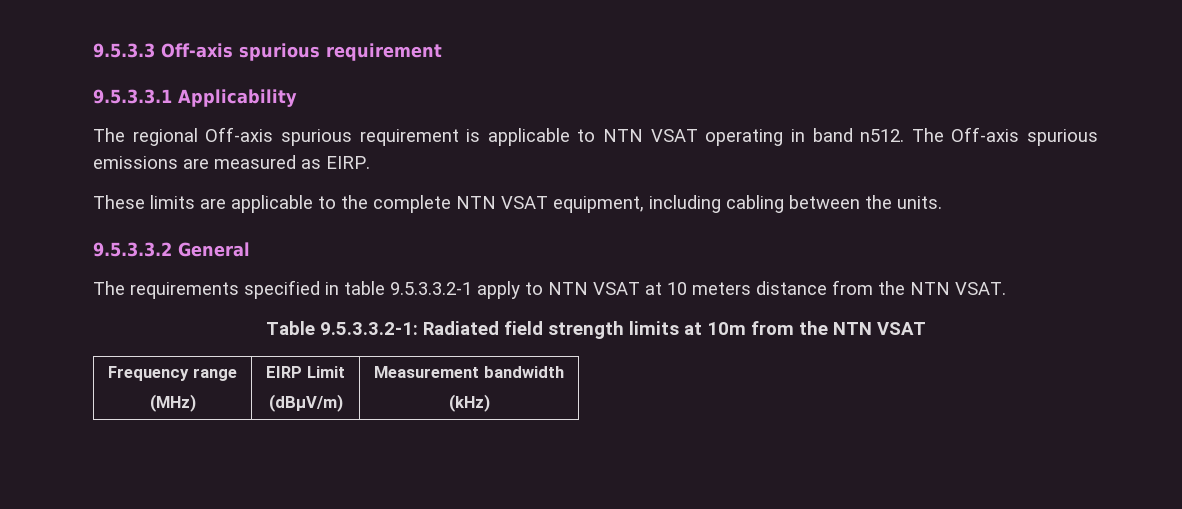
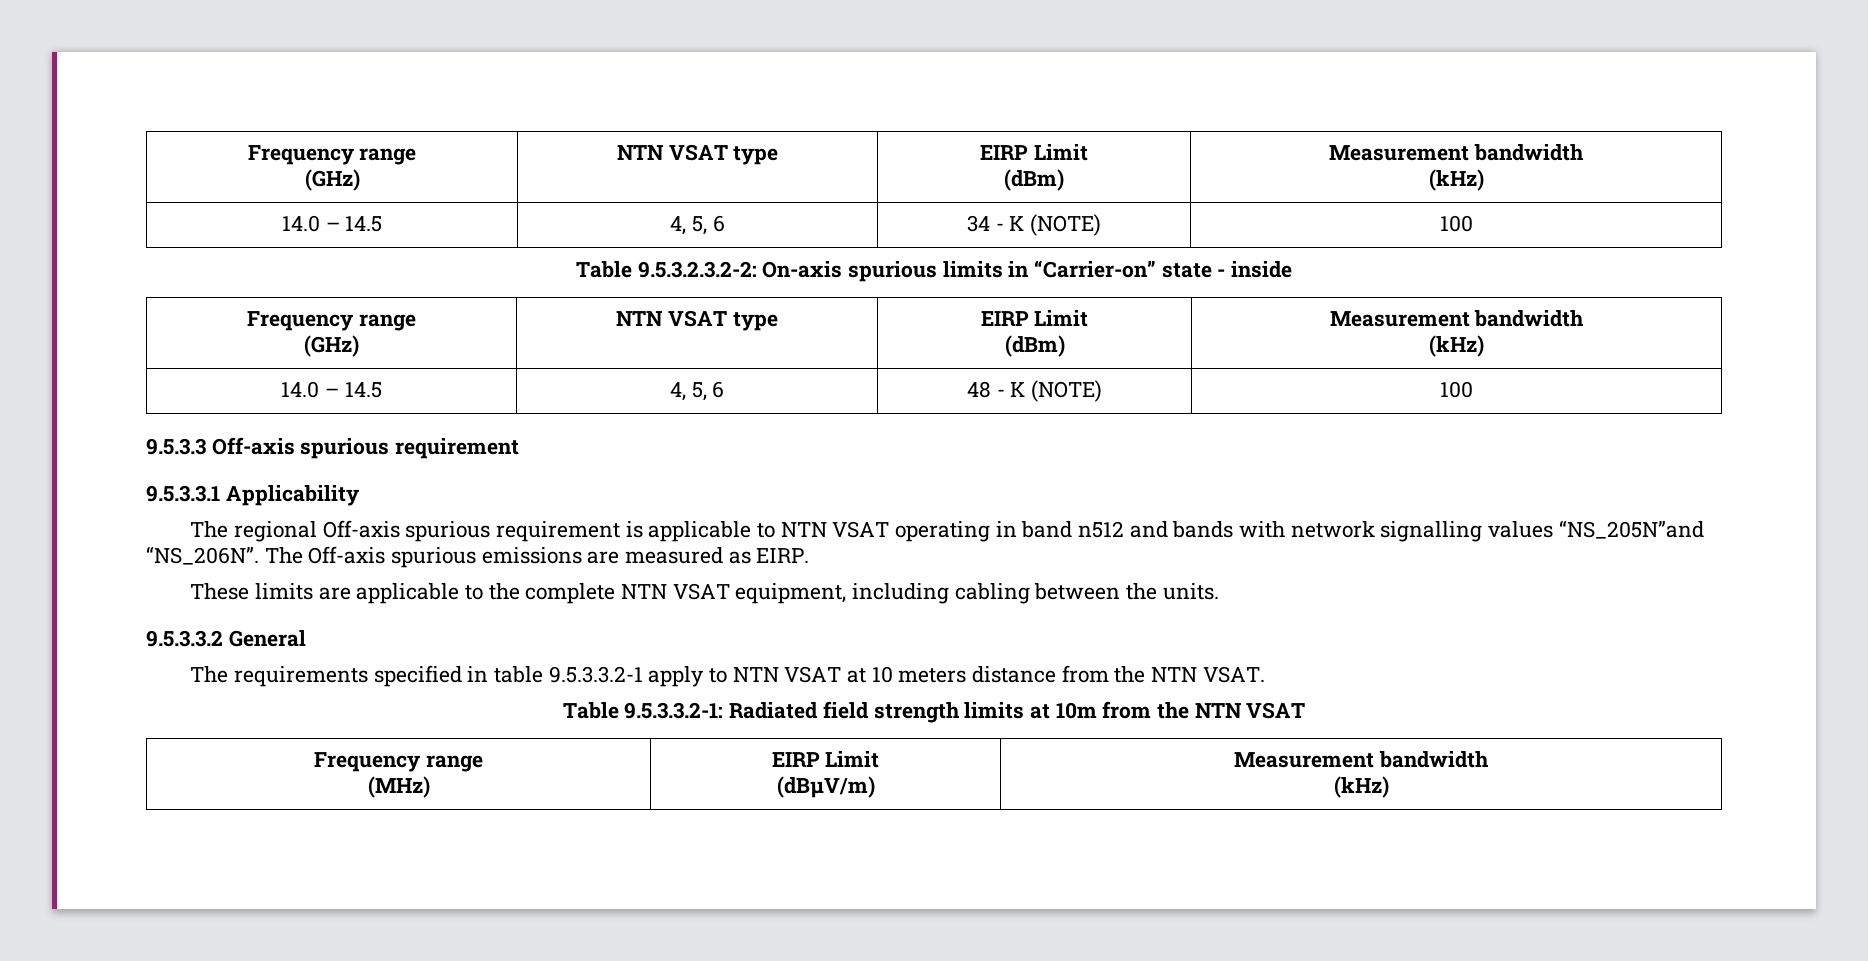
(93, 50) none -> [247,145,417,165] [304,169,360,191] [616,144,779,165] [980,144,1088,161] [1004,169,1064,191] [1329,144,1584,161] [1428,169,1484,191] [281,215,383,232] [670,215,725,235] [966,214,1102,236] [1439,215,1473,232] [575,260,1293,282] [247,311,416,331] [304,335,359,357] [616,310,778,331] [980,310,1089,327] [1004,335,1065,357] [1329,310,1585,327] [1429,335,1484,357] [281,381,382,398] [669,381,725,401] [966,380,1103,402] [1440,381,1473,398] Frequency range // (GHz) | NTN VSAT type | EIRP Limit // (dBm) | Measurement bandwidth // (kHz) // 14.0 – 14.5 | 4, 5, 6 | 34 - K (NOTE) | 100 // Table 9.5.3.2.3.2-2: On-axis spurious limits in “Carrier-on” state - inside // Frequency range // (GHz) | NTN VSAT type | EIRP Limit // (dBm) | Measurement bandwidth // (kHz) // 14.0 – 14.5 | 4, 5, 6 | 48 - K (NOTE) | 100 //
[860,129,905,142] n512. -> [1078,520,1704,542] [146,546,259,565] n512 and bands with network signalling values “NS_205N”and “NS_206N”.

